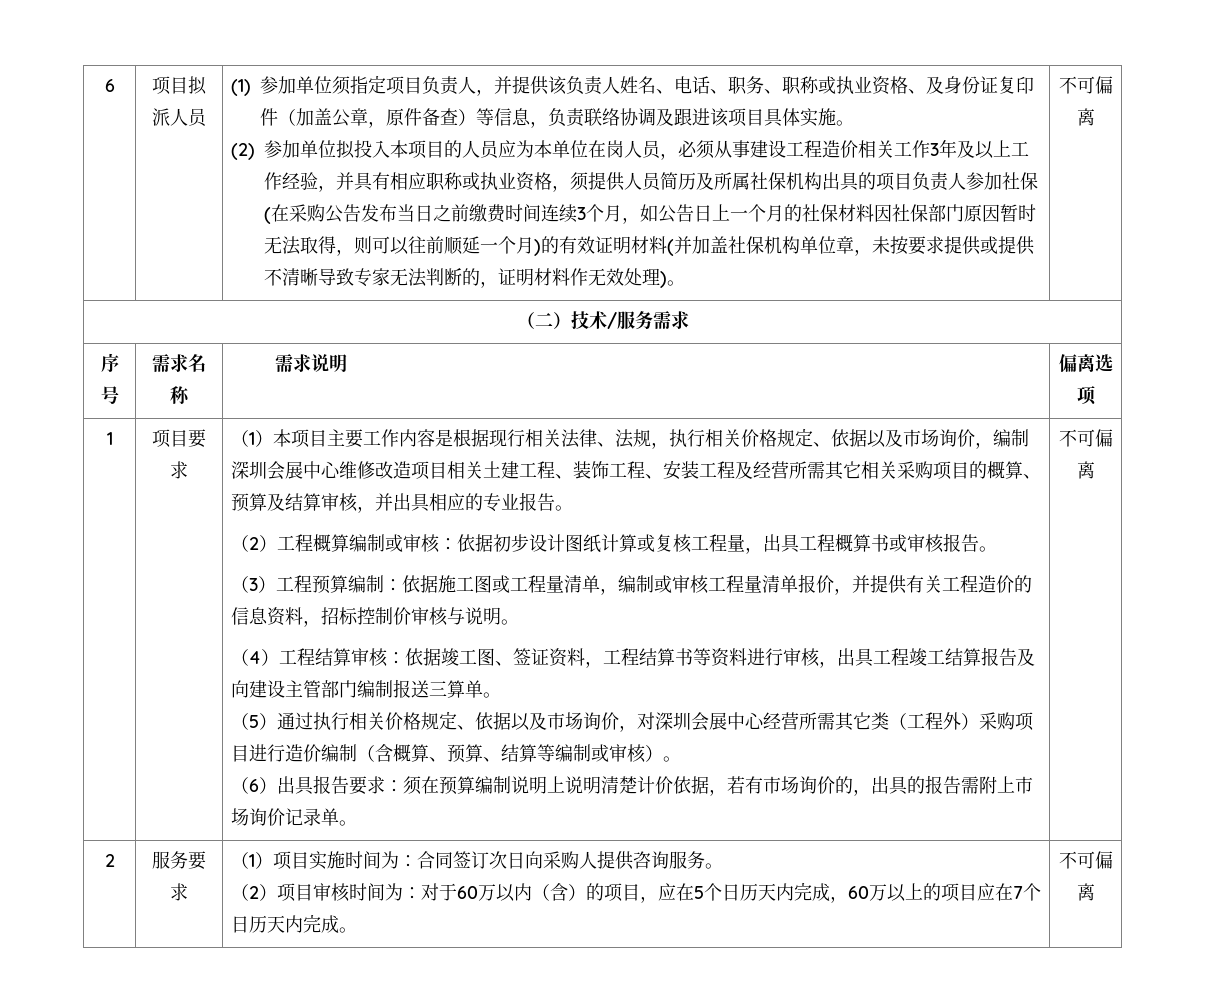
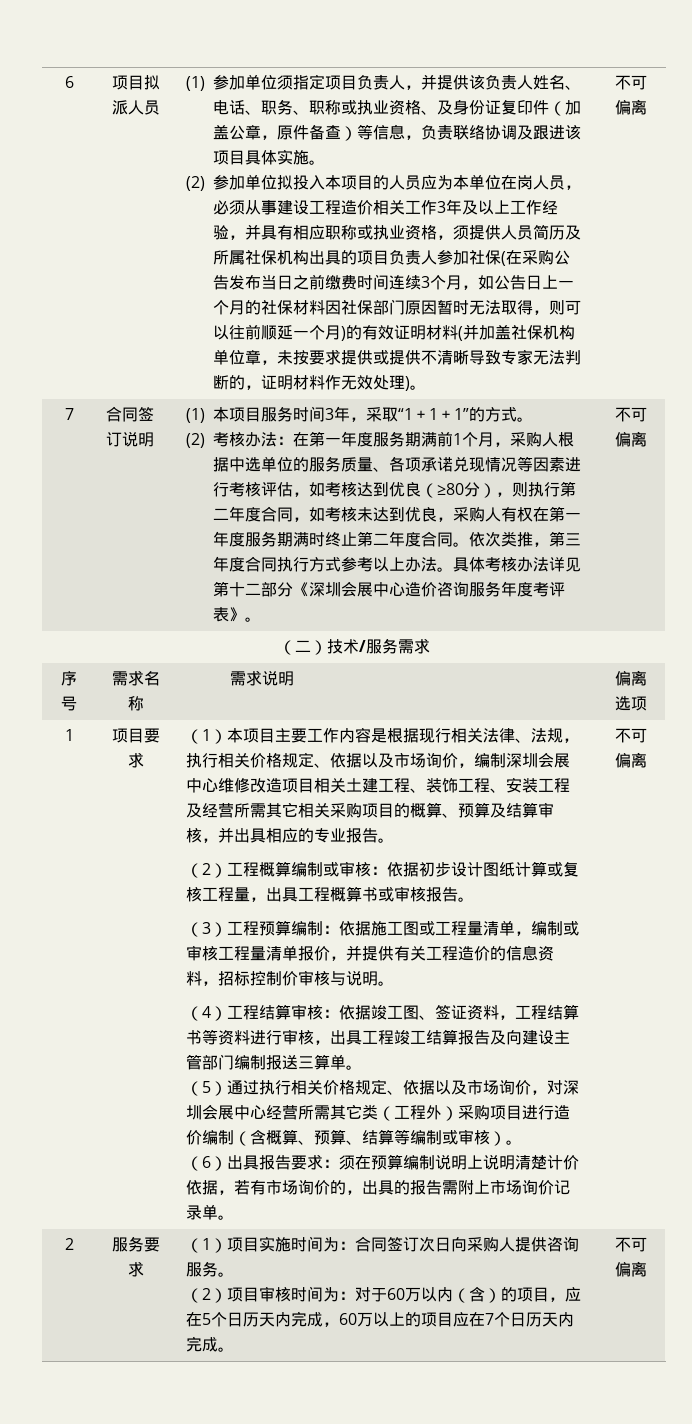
(1095, 117) none -> [64,408,74,420] [106,406,155,422] [106,431,155,447] [186,406,534,423] [186,431,575,448] [213,456,582,472] [213,481,577,498] [213,506,582,522] [213,531,582,547] [213,556,582,572] [213,581,566,597] [213,607,262,622] [615,407,647,422] [615,431,647,447] // 7 | 合同签订说明 | (1)本项目服务时间3年，采取“1＋1＋1”的方式。 // (2)考核办法：在第一年度服务期满前1个月，采购人根据中选单位的服务质量、各项承诺兑现情况等因素进行考核评估，如考核达到优良（≥80分），则执行第二年度合同，如考核未达到优良，采购人有权在第一年度服务期满时终止第二年度合同。依次类推，第三年度合同执行方式参考以上办法。具体考核办法详见第十二部分《深圳会展中心造价咨询服务年度考评表》。 | 不可偏离

